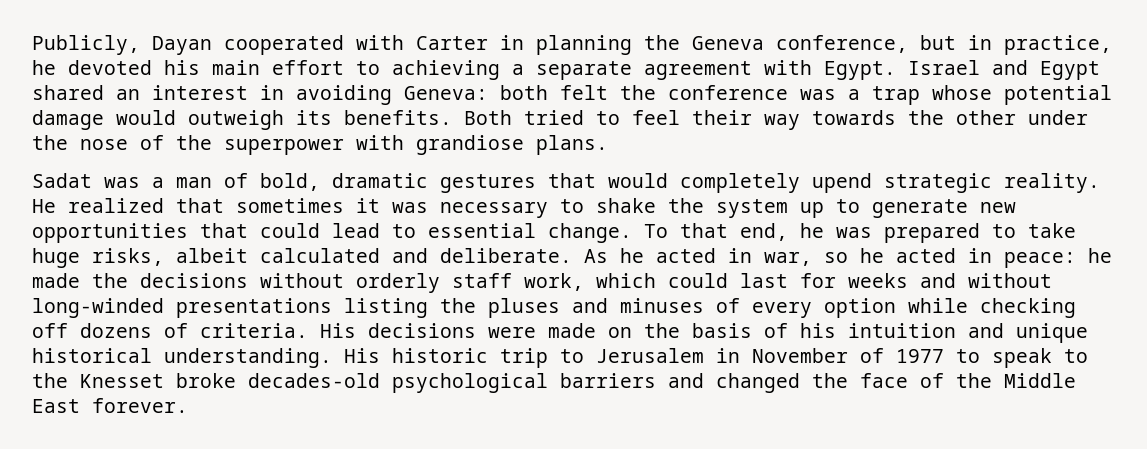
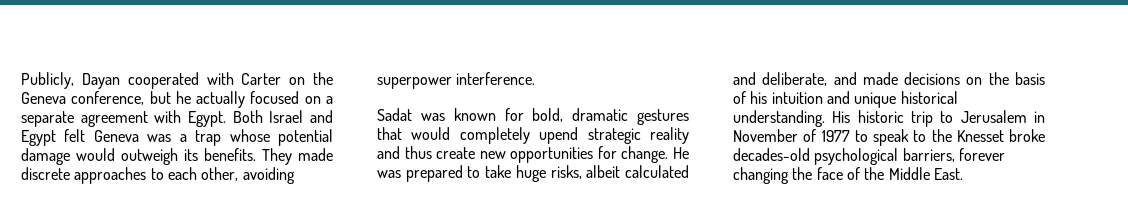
[500,35,632,55] in planning -> [289,77,306,85] on
[968,35,1112,55] [32,60,500,80] in practice, he devoted his main effort to achieving -> [175,91,321,108] he actually focused on
(896, 70) none -> [232,110,263,123] Both
[32,85,788,105] shared an interest in avoiding Geneva: both felt the conference -> [64,129,139,142] felt Geneva
[464,110,1088,130] [32,135,608,155] Both tried to feel their way towards the other under the nose of the superpower with grandiose plans. -> [262,148,333,165] [21,167,295,184] [377,72,536,89] They made discrete approaches to each other, avoiding superpower interference.
[152,173,248,188] a man of -> [453,108,524,121] known for
[1004,173,1100,193] [32,198,1016,218] [32,223,824,243] reality. He realized that sometimes it was necessary to shake the system up to generate new opportunities that could lead to essential change. To that end, he -> [650,127,689,144] [377,146,689,163] reality and thus create new opportunities for change. He
[440,248,1112,268] [32,273,1052,293] [32,298,1076,318] [32,323,596,338] deliberate. As he acted in war, so he acted in peace: he made the decisions without orderly staff work, which could last for weeks and without long-winded presentations listing the pluses and minuses of every option while checking off dozens of criteria. His decisions were made -> [762,72,961,86] deliberate, and made decisions
[560,373,800,393] barriers and changed -> [902,148,1005,162] [733,167,789,184] barriers, forever changing
[32,398,188,413] East forever. -> [933,168,963,180] East.

